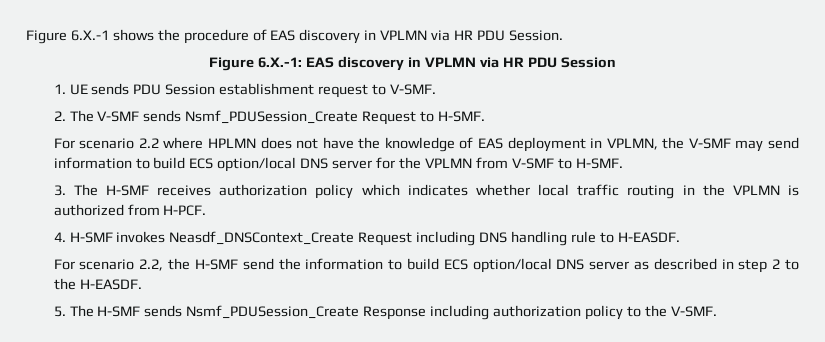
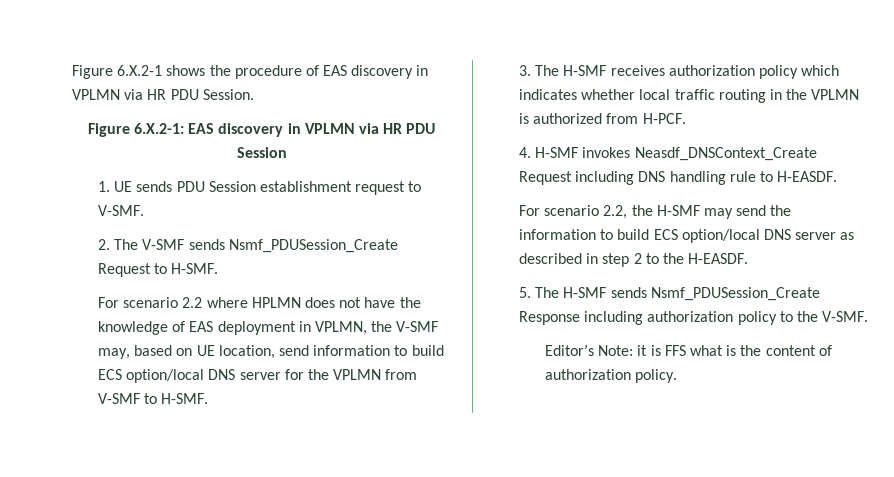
[26,30,109,44] Figure 6.X.-1 -> [72,65,163,79] Figure 6.X.2-1
[258,57,303,68] 6.X.-1: -> [133,123,184,134] 6.X.2-1:
[735,140,764,152] may -> [98,345,275,359] may, based on UE location,
(238, 264) none -> [703,208,733,219] may
(717, 311) none -> [545,344,832,356] [545,369,678,383] // Editor’s Note: it is FFS what is the content of authorization policy.

